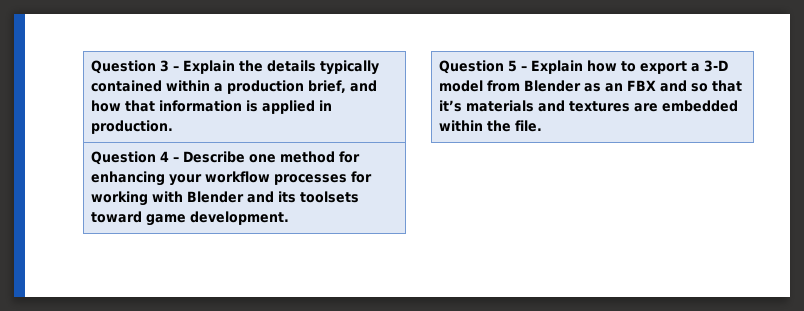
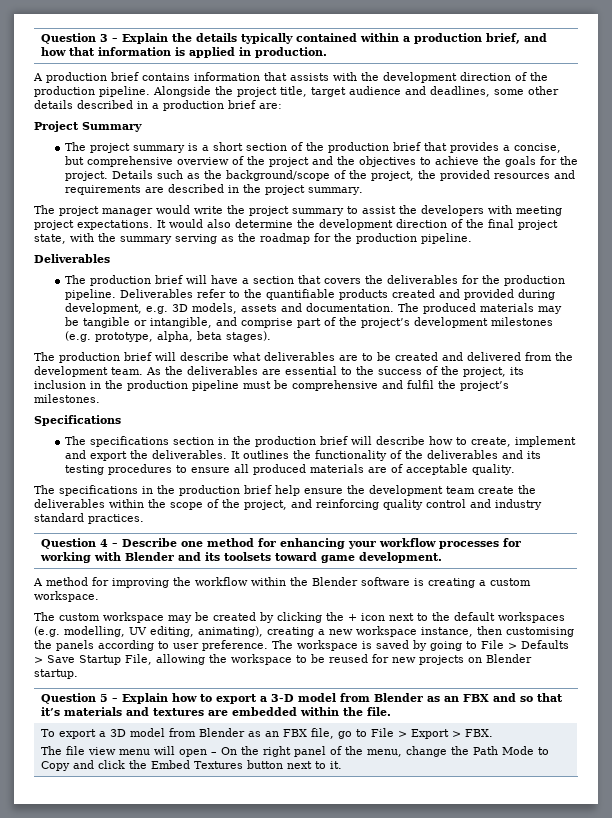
(174, 127) none -> [33,72,548,83] [34,86,559,97] [34,100,282,111] [34,121,142,132] [64,142,561,153] [64,156,578,167] [64,170,575,181] [64,184,363,195] [34,205,562,216] [34,219,558,230] [34,233,472,244] [34,254,110,263] [64,275,565,286] [64,289,555,300] [64,303,562,314] [64,317,553,328] [64,331,271,342] [34,352,573,363] [34,366,524,377] [34,380,509,391] [34,394,100,403] [34,415,121,426] [64,436,576,447] [64,450,541,461] [64,464,515,475] [34,485,536,496] [34,499,542,510] [34,513,144,524] // A production brief contains information that assists with the development direction of the production pipeline. Alongside the project title, target audience and deadlines, some other details described in a production brief are: // Project Summary // The project summary is a short section of the production brief that provides a concise, but comprehensive overview of the project and the objectives to achieve the goals for the project. Details such as the background/scope of the project, the provided resources and requirements are described in the project summary. // The project manager would write the project summary to assist the developers with meeting project expectations. It would also determine the development direction of the final project state, with the summary serving as the roadmap for the production pipeline. // Deliverables // The production brief will have a section that covers the deliverables for the production pipeline. Deliverables refer to the quantifiable products created and provided during development, e.g. 3D models, assets and documentation. The produced materials may be tangible or intangible, and comprise part of the project’s development milestones (e.g. prototype, alpha, beta stages). // The production brief will describe what deliverables are to be created and delivered from the development team. As the deliverables are essential to the success of the project, its inclusion in the production pipeline must be comprehensive and fulfil the project’s milestones. // Specifications // The specifications section in the production brief will describe how to create, implement and export the deliverables. It outlines the functionality of the deliverables and its testing procedures to ensure all produced materials are of acceptable quality. // The specifications in the production brief help ensure the development team create the deliverables within the scope of the project, and reinforcing quality control and industry standard practices.
(290, 218) none -> [33,577,531,588] [34,591,99,602] [34,612,565,623] [34,626,574,637] [34,640,569,651] [34,654,532,665] [34,669,78,679] // A method for improving the workflow within the Blender software is creating a custom workspace. // The custom workspace may be created by clicking the + icon next to the default workspaces (e.g. modelling, UV editing, animating), creating a new workspace instance, then customising the panels according to user preference. The workspace is saved by going to File > Defaults > Save Startup File, allowing the workspace to be reused for new projects on Blender startup.
(543, 126) none -> [41,728,494,739] [41,746,550,757] [41,760,343,771] // To export a 3D model from Blender as an FBX file, go to File > Export > FBX. // The file view menu will open – On the right panel of the menu, change the Path Mode to Copy and click the Embed Textures button next to it.

